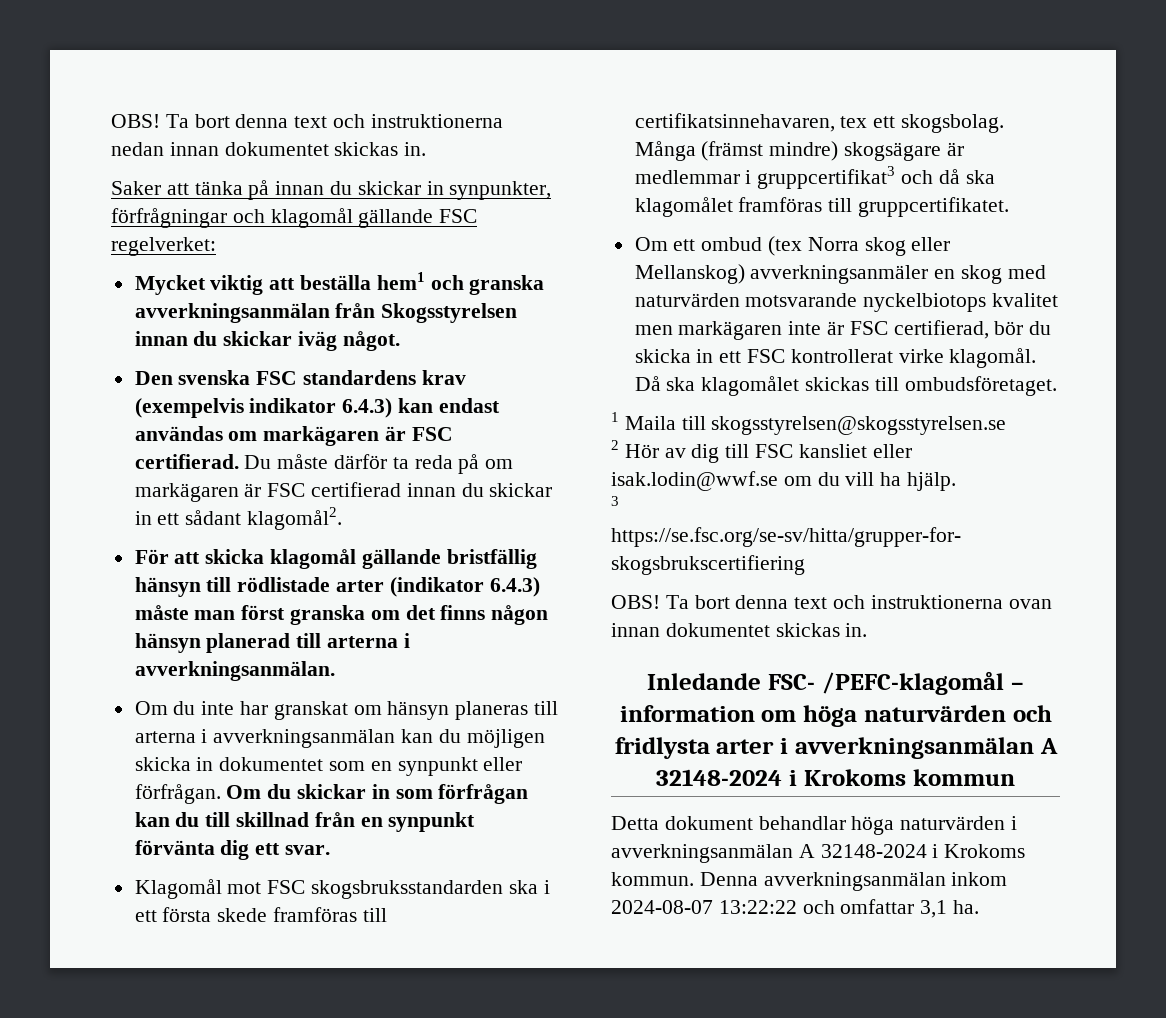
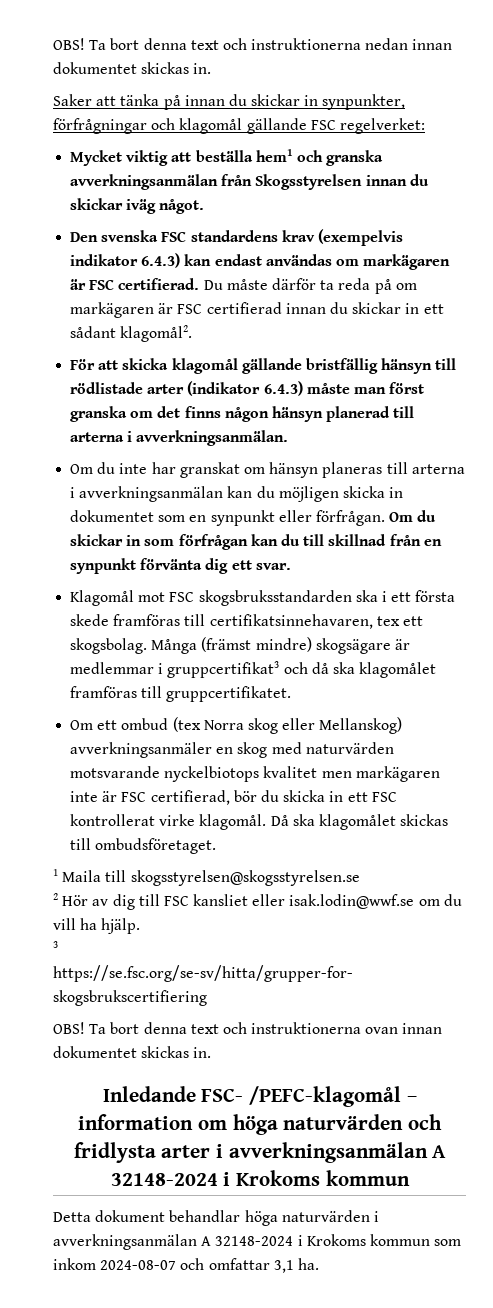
[611,872,946,891] kommun. Denna avverkningsanmälan -> [369,1234,462,1246] kommun som
[718,900,797,914] 13:22:22 -> (177, 1265) none

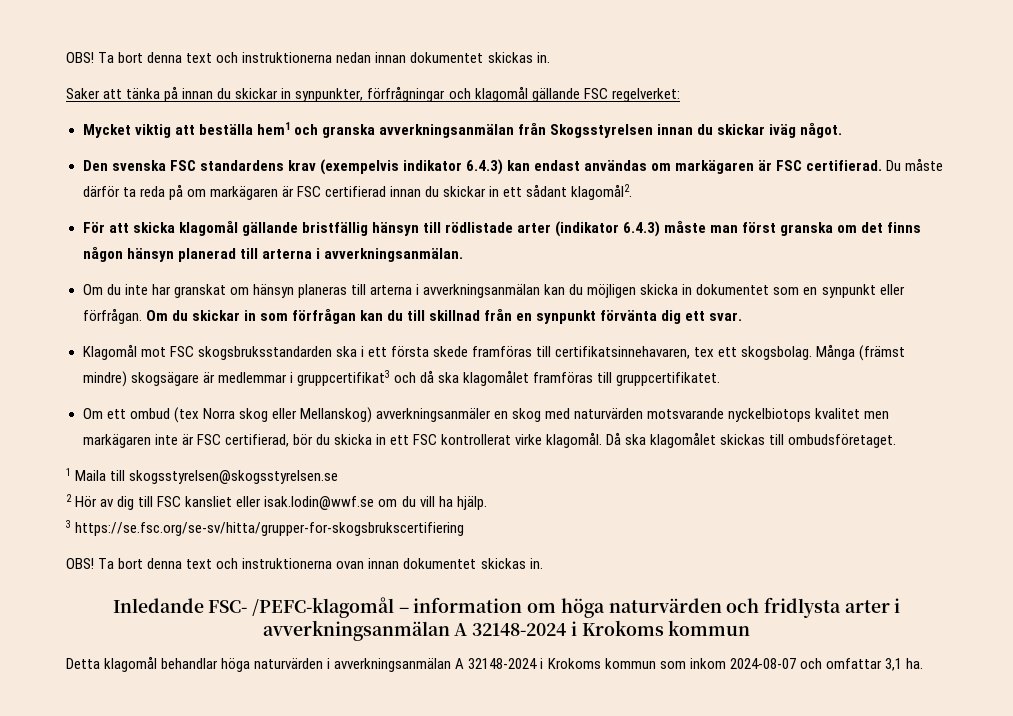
[95,1210,166,1222] dokument -> [104,656,158,672] klagomål

